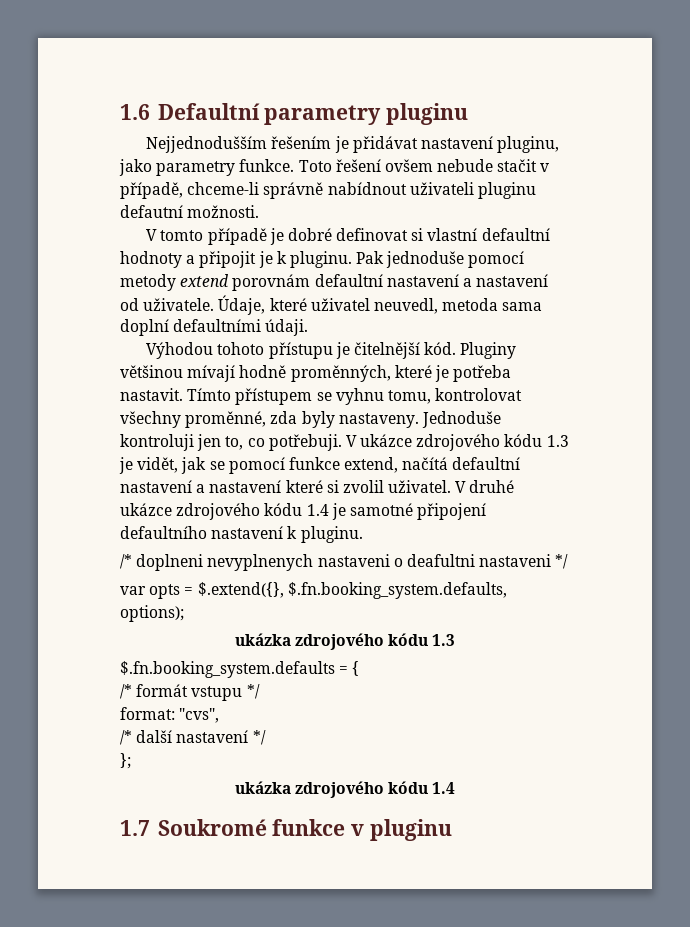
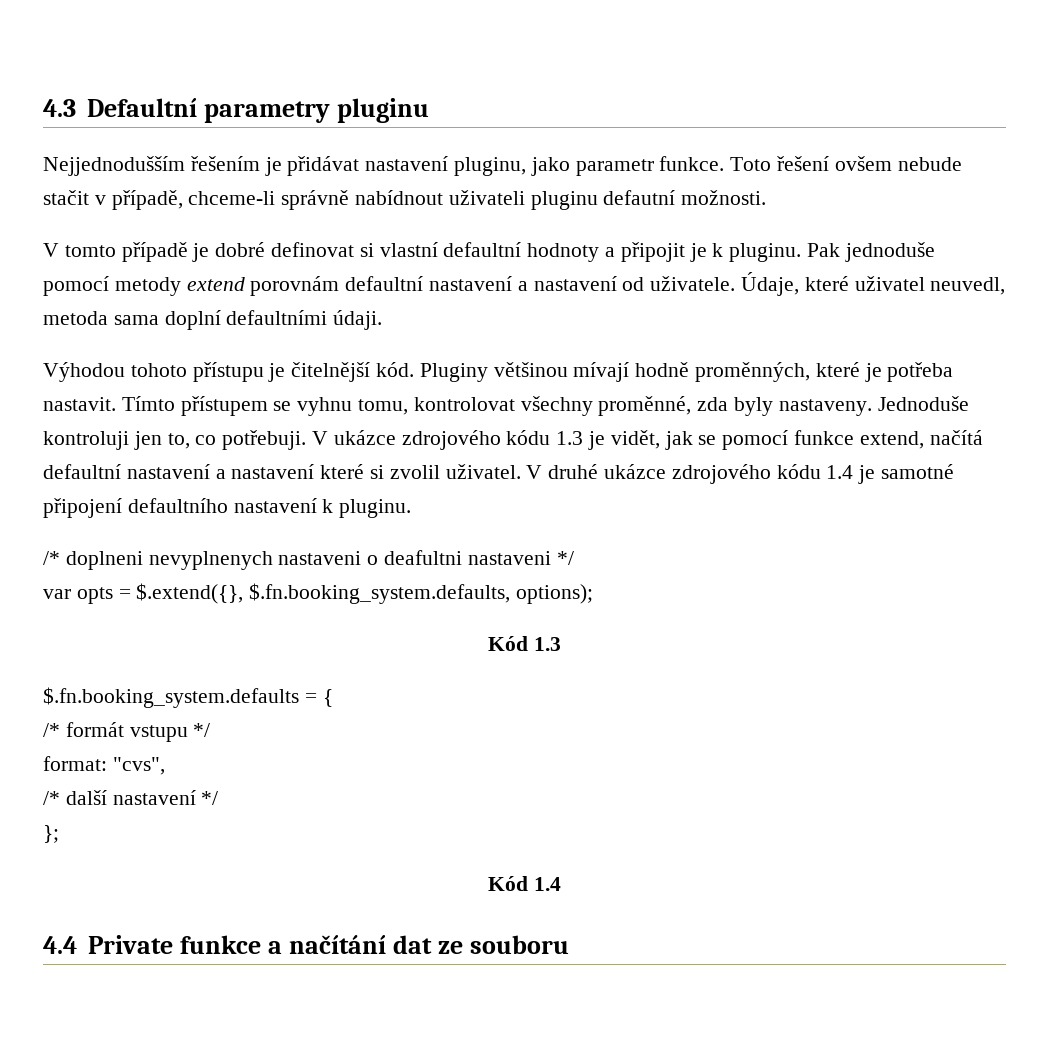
[120,104,150,120] 1.6 -> [43,99,76,117] 4.3
[156,161,236,176] parametry -> [575,159,654,176] parametr
[234,633,429,650] ukázka zdrojového kódu -> [488,636,529,651] Kód
[234,781,456,798] [120,819,452,841] ukázka zdrojového kódu 1.4 // 1.7 Soukromé funkce v pluginu -> [488,876,561,891] [43,935,569,954] Kód 1.4 // 4.4 Private funkce a načítání dat ze souboru

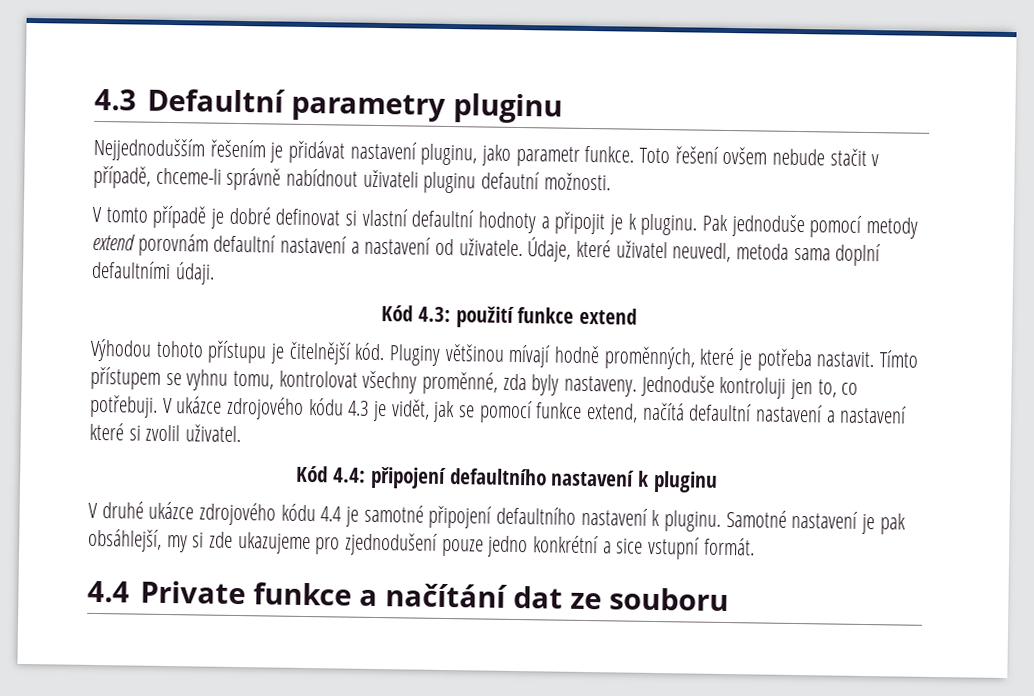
(383, 320) none -> [381,305,637,328] // Kód 4.3: použití funkce extend
[556,431,584,445] 1.3 -> [348,400,370,416] 4.3
(521, 471) none -> [296,465,718,493] // Kód 4.4: připojení defaultního nastavení k pluginu //
[826,465,854,479] 1.4 -> [320,506,343,522] 4.4
[43,550,574,570] [43,583,594,604] [488,636,561,651] [43,687,333,708] [43,722,211,742] [43,756,165,775] [43,790,219,805] [43,825,59,843] [488,876,561,891] // /* doplneni nevyplnenych nastaveni o deafultni nastaveni */ // var opts = $.extend({}, $.fn.booking_system.defaults, options); // Kód 1.3 // $.fn.booking_system.defaults = { // /* formát vstupu */ // format: "cvs", // /* další nastavení */ // }; // Kód 1.4 -> [725,510,906,535] [88,528,755,560] Samotné nastavení je pak obsáhlejší, my si zde ukazujeme pro zjednodušení pouze jedno konkrétní a sice vstupní formát.

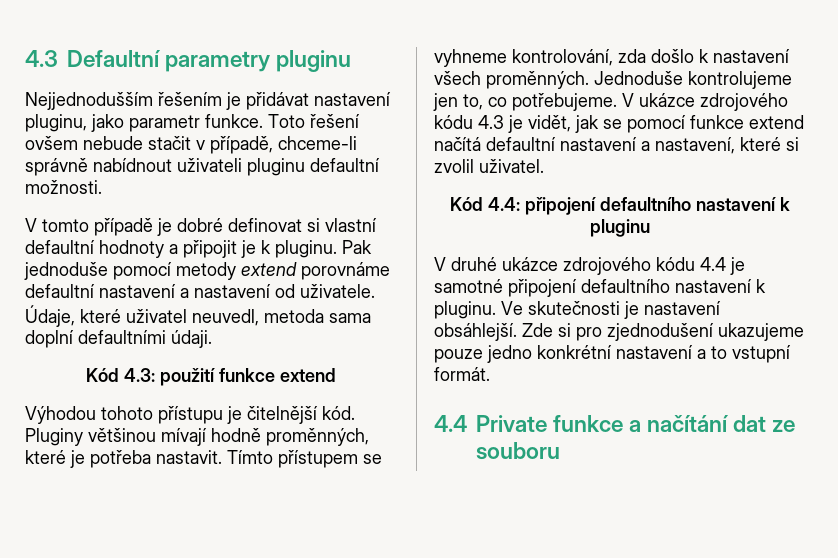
[481,171,541,190] defautní -> [310,158,380,172] defaultní
[137,233,209,257] porovnám -> [301,262,390,280] porovnáme
[186,369,787,399] vyhnu tomu, kontrolovat všechny proměnné, zda byly nastaveny. Jednoduše kontroluji -> [434,49,790,67] [434,71,792,89] vyhneme kontrolování, zda došlo k nastavení všech proměnných. Jednoduše kontrolujeme
[89,394,158,418] potřebuji. -> [512,93,617,111] potřebujeme.
[586,403,639,423] extend, -> [749,115,804,129] extend
[839,405,908,424] nastavení -> [655,137,735,154] nastavení,
[725,510,906,535] [88,528,311,555] Samotné nastavení je pak obsáhlejší, my si zde ukazujeme -> [501,301,721,319] [434,323,571,341] Ve skutečnosti je nastavení obsáhlejší. Zde si
(439, 544) none -> [718,323,804,341] ukazujeme
[602,538,644,554] a sice -> [616,345,727,359] nastavení a to

